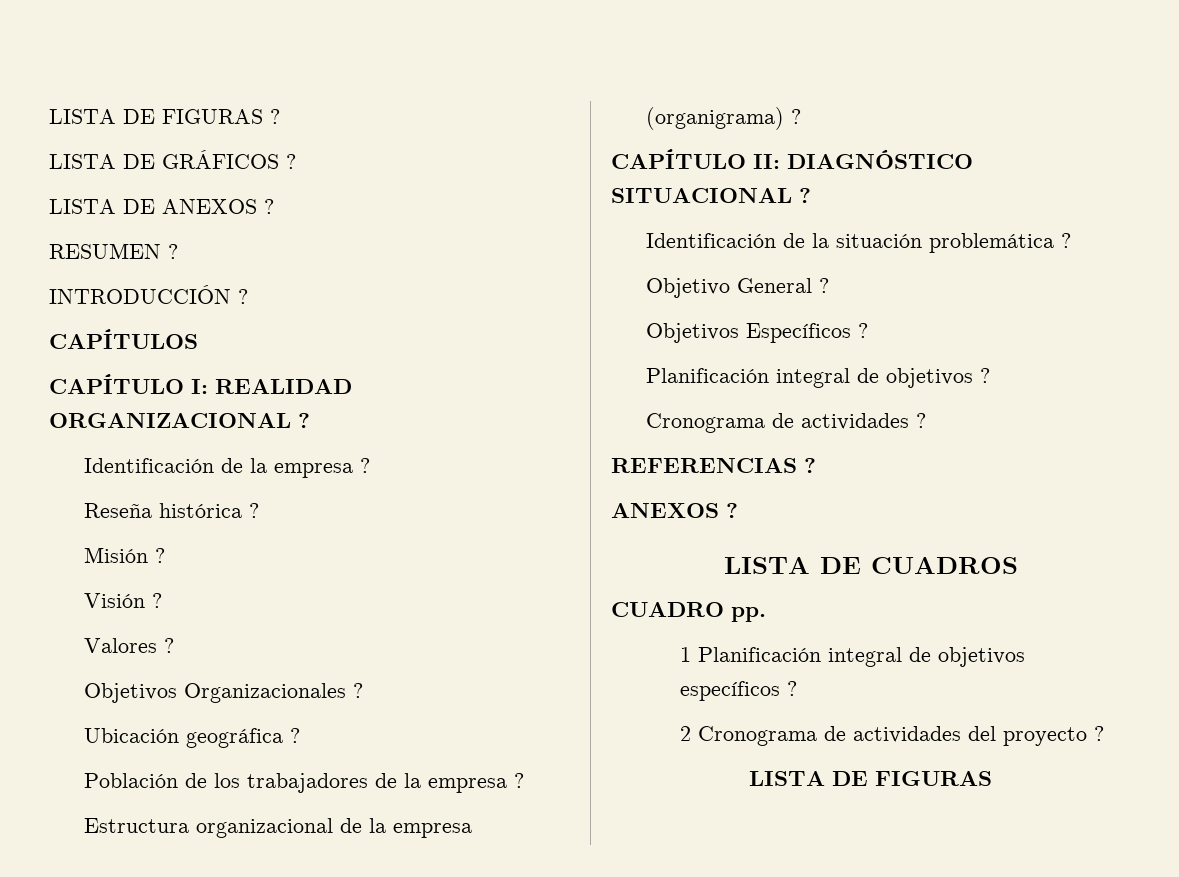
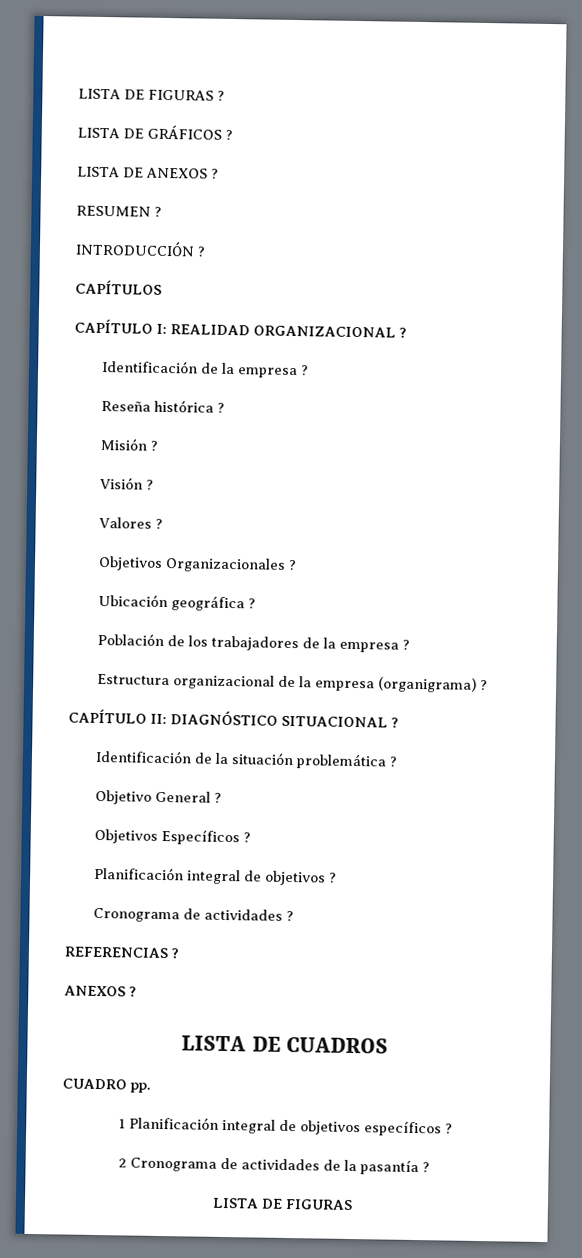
[968,726,1088,746] del proyecto -> [322,1159,419,1176] de la pasantía

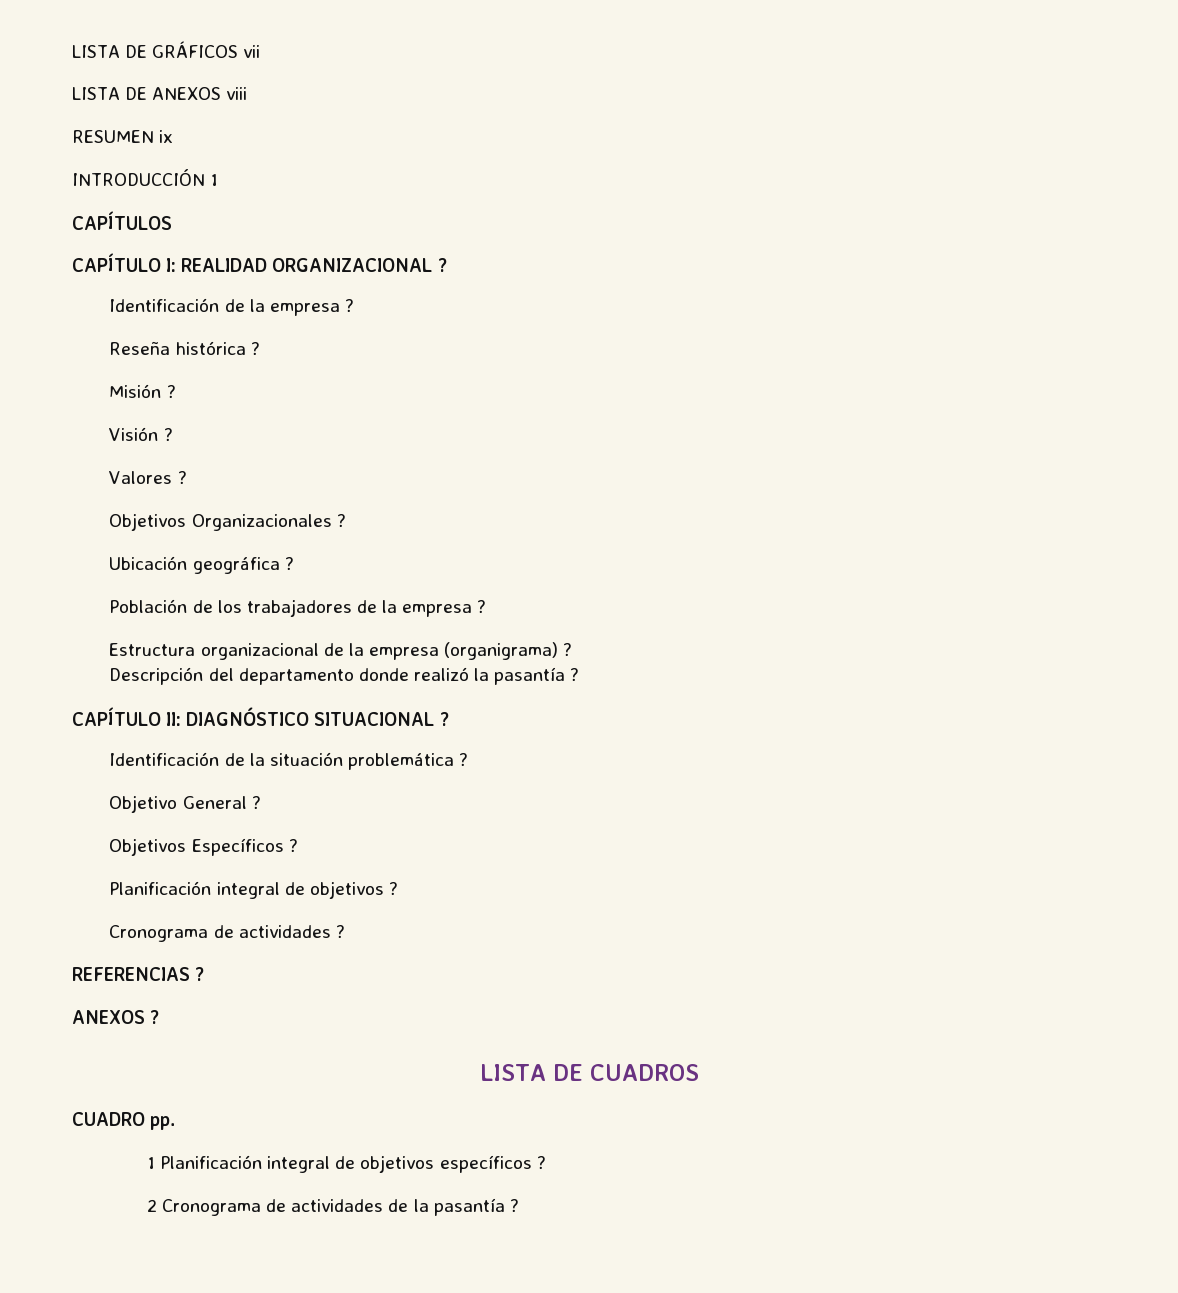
[78,88,225,101] [77,124,233,141] LISTA DE FIGURAS ? // LISTA DE GRÁFICOS ? -> [72,41,261,58] LISTA DE GRÁFICOS vii
[211,168,219,179] ? -> [226,87,248,100] viii
[154,206,162,217] ? -> [159,130,174,143] ix
[197,246,205,257] ? -> [210,174,219,186] 1
(489, 685) none -> [109,667,580,685] // Descripción del departamento donde realizó la pasantía ?
[211,1197,353,1211] // LISTA DE FIGURAS -> (519, 1205) none

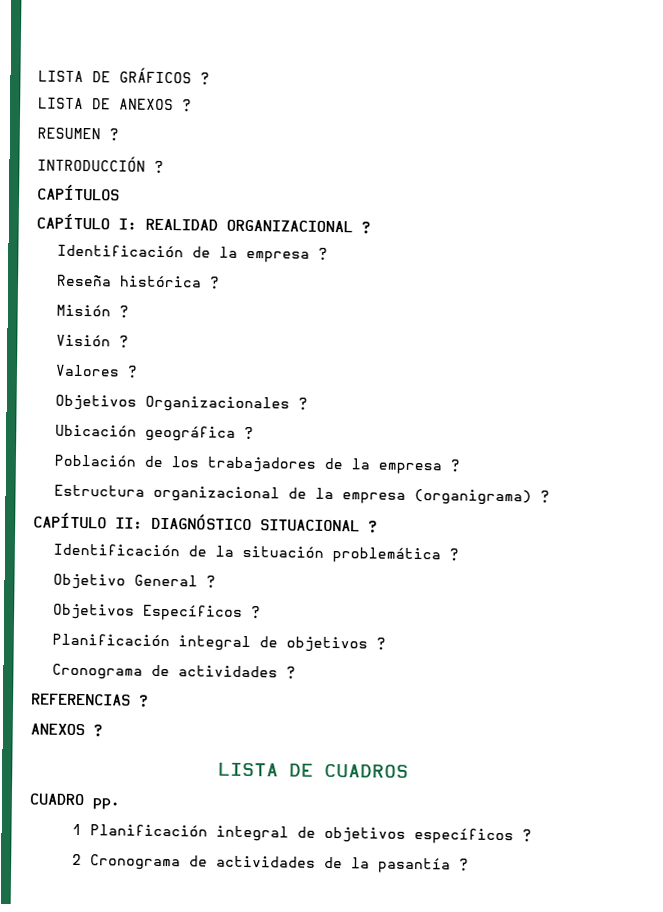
[243,45,261,58] vii -> [200,72,210,85] ?
[226,87,248,100] viii -> [182,99,192,112] ?
[159,130,174,143] ix -> [109,128,119,141] ?
[210,174,219,186] 1 -> [154,160,164,173] ?
[109,667,580,685] // Descripción del departamento donde realizó la pasantía ? -> (551, 496) none

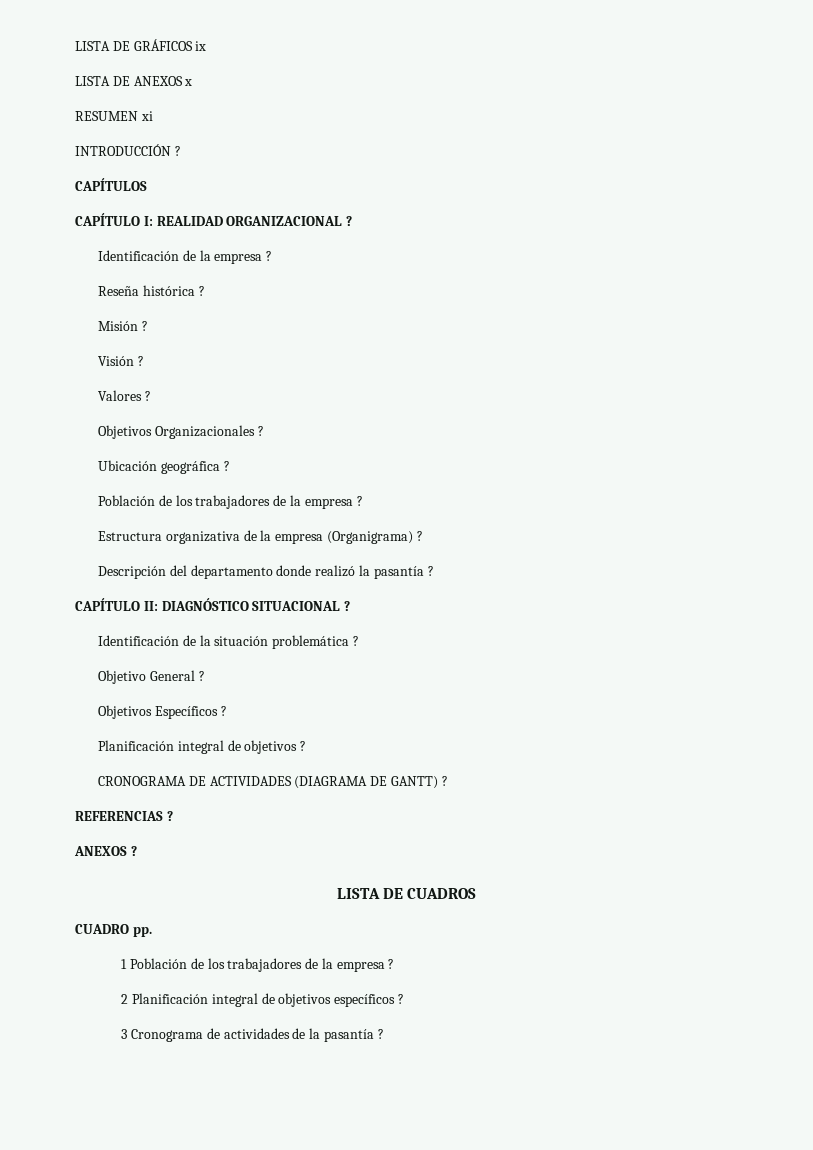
[200,72,210,85] ? -> [195,41,207,51] ix
[182,99,192,112] ? -> [184,79,193,86] x
[109,128,119,141] ? -> [140,111,153,121] xi
[153,485,533,506] organizacional de la empresa (organigrama) -> [165,530,423,544] [98,565,424,579] organizativa de la empresa (Organigrama) ? // Descripción del departamento donde realizó la pasantía
[52,663,279,680] Cronograma de actividades -> [98,776,438,789] CRONOGRAMA DE ACTIVIDADES (DIAGRAMA DE GANTT)
(82, 829) none -> [129,958,395,972] [121,994,129,1004] Población de los trabajadores de la empresa ? // 2
[71,853,82,866] 2 -> [121,1029,128,1039] 3

